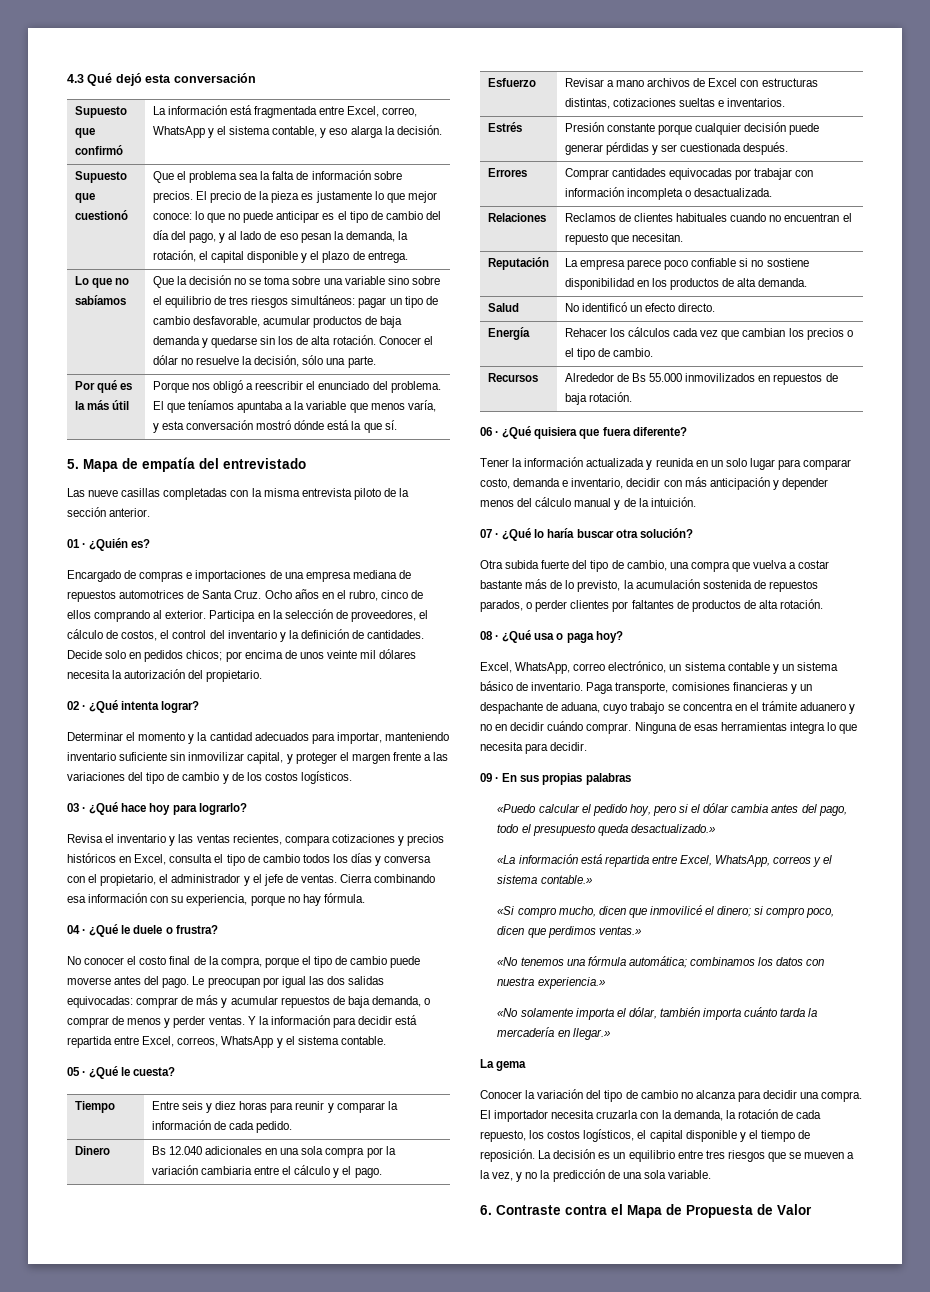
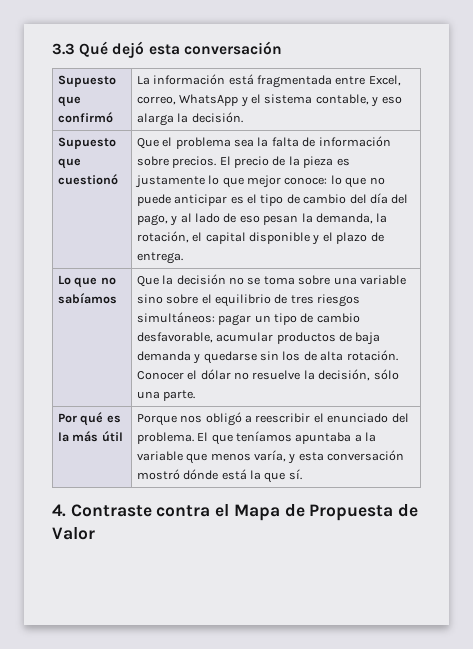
[67,74,84,83] 4.3 -> [52,43,75,55] 3.3
[67,457,306,472] [67,488,410,500] [67,507,151,517] [67,538,151,551] [67,570,411,582] [67,589,424,602] [67,609,429,622] [67,629,425,642] [67,649,417,662] [67,669,263,682] [67,700,200,713] [67,732,449,744] [67,752,449,764] [67,771,352,784] [67,802,247,815] [67,834,445,846] [67,853,432,866] [67,874,436,886] [67,893,365,906] [67,924,218,937] [67,956,421,968] [67,976,385,988] [67,995,431,1008] [67,1015,418,1028] [67,1036,386,1048] [67,1066,176,1079] [74,1101,115,1113] [151,1101,398,1113] [151,1120,293,1133] [74,1146,110,1155] [151,1146,396,1158] [151,1165,382,1178] [487,78,536,87] [564,78,818,87] [564,98,786,109] [487,122,522,132] [564,122,820,135] [564,142,789,155] [487,168,527,177] [564,168,814,180] [564,187,773,200] [487,213,546,222] [564,213,852,222] [564,233,683,245] [487,257,549,270] [564,258,809,270] [564,278,808,290] [487,303,519,312] [564,302,716,312] [487,327,530,340] [564,327,853,340] [564,348,654,360] [487,373,538,382] [564,373,838,385] [564,392,632,405] [480,426,687,439] [480,457,852,470] [480,477,828,490] [480,497,696,510] [480,528,693,541] [480,560,830,572] [480,579,818,592] [480,599,824,612] [480,630,623,643] [480,661,838,674] [480,681,812,694] [480,701,856,714] [480,721,858,734] [480,742,588,754] [480,773,631,785] [497,803,847,816] [497,824,715,836] [497,854,833,867] [497,875,592,884] [497,905,835,918] [497,926,641,938] [497,956,825,968] [497,977,605,989] [497,1007,818,1020] [497,1027,610,1040] [480,1059,527,1071] [480,1089,863,1102] [480,1109,822,1122] [480,1129,811,1142] [480,1149,855,1162] [480,1169,711,1182] [480,1205,492,1215] 5. Mapa de empatía del entrevistado // Las nueve casillas completadas con la misma entrevista piloto de la sección anterior. // 01 · ¿Quién es? // Encargado de compras e importaciones de una empresa mediana de repuestos automotrices de Santa Cruz. Ocho años en el rubro, cinco de ellos comprando al exterior. Participa en la selección de proveedores, el cálculo de costos, el control del inventario y la definición de cantidades. Decide solo en pedidos chicos; por encima de unos veinte mil dólares necesita la autorización del propietario. // 02 · ¿Qué intenta lograr? // Determinar el momento y la cantidad adecuados para importar, manteniendo inventario suficiente sin inmovilizar capital, y proteger el margen frente a las variaciones del tipo de cambio y de los costos logísticos. // 03 · ¿Qué hace hoy para lograrlo? // Revisa el inventario y las ventas recientes, compara cotizaciones y precios históricos en Excel, consulta el tipo de cambio todos los días y conversa con el propietario, el administrador y el jefe de ventas. Cierra combinando esa información con su experiencia, porque no hay fórmula. // 04 · ¿Qué le duele o frustra? // No conocer el costo final de la compra, porque el tipo de cambio puede moverse antes del pago. Le preocupan por igual las dos salidas equivocadas: comprar de más y acumular repuestos de baja demanda, o comprar de menos y perder ventas. Y la información para decidir está repartida entre Excel, correos, WhatsApp y el sistema contable. // 05 · ¿Qué le cuesta? // Tiempo | Entre seis y diez horas para reunir y comparar la información de cada pedido. // Dinero | Bs 12.040 adicionales en una sola compra por la variación cambiaria entre el cálculo y el pago. // Esfuerzo | Revisar a mano archivos de Excel con estructuras distintas, cotizaciones sueltas e inventarios. // Estrés | Presión constante porque cualquier decisión puede generar pérdidas y ser cuestionada después. // Errores | Comprar cantidades equivocadas por trabajar con información incompleta o desactualizada. // Relaciones | Reclamos de clientes habituales cuando no encuentran el repuesto que necesitan. // Reputación | La empresa parece poco confiable si no sostiene disponibilidad en los productos de alta demanda. // Salud | No identificó un efecto directo. // Energía | Rehacer los cálculos cada vez que cambian los precios o el tipo de cambio. // Recursos | Alrededor de Bs 55.000 inmovilizados en repuestos de baja rotación. // 06 · ¿Qué quisiera que fuera diferente? // Tener la información actualizada y reunida en un solo lugar para comparar costo, demanda e inventario, decidir con más anticipación y depender menos del cálculo manual y de la intuición. // 07 · ¿Qué lo haría buscar otra solución? // Otra subida fuerte del tipo de cambio, una compra que vuelva a costar bastante más de lo previsto, la acumulación sostenida de repuestos parados, o perder clientes por faltantes de productos de alta rotación. // 08 · ¿Qué usa o paga hoy? // Excel, WhatsApp, correo electrónico, un sistema contable y un sistema básico de inventario. Paga transporte, comisiones financieras y un despachante de aduana, cuyo trabajo se concentra en el trámite aduanero y no en decidir cuándo comprar. Ninguna de esas herramientas integra lo que necesita para decidir. // 09 · En sus propias palabras // «Puedo calcular el pedido hoy, pero si el dólar cambia antes del pago, todo el presupuesto queda desactualizado.» // «La información está repartida entre Excel, WhatsApp, correos y el sistema contable.» // «Si compro mucho, dicen que inmovilicé el dinero; si compro poco, dicen que perdimos ventas.» // «No tenemos una fórmula automática; combinamos los datos con nuestra experiencia.» // «No solamente importa el dólar, también importa cuánto tarda la mercadería en llegar.» // La gema // Conocer la variación del tipo de cambio no alcanza para decidir una compra. El importador necesita cruzarla con la demanda, la rotación de cada repuesto, los costos logísticos, el capital disponible y el tiempo de reposición. La decisión es un equilibrio entre tres riesgos que se mueven a la vez, y no la predicción de una sola variable. // 6. -> [52,504,66,517] 4.

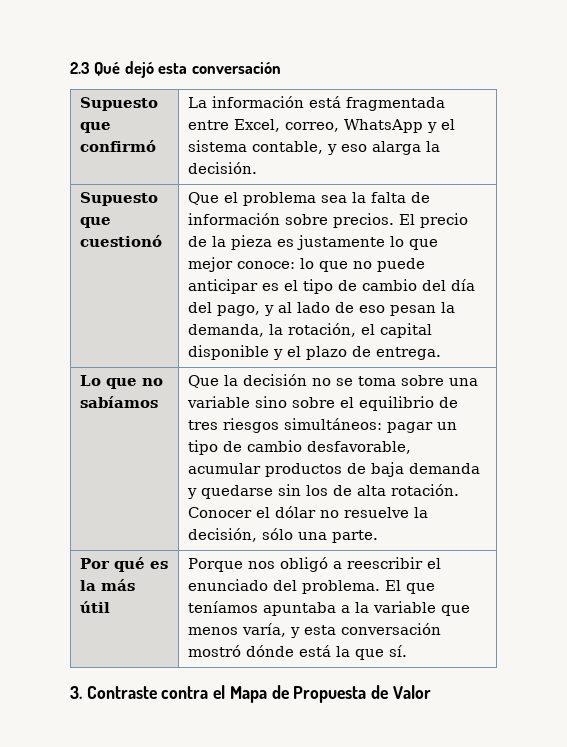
[52,43,75,55] 3.3 -> [70,62,90,74] 2.3
[52,504,66,517] 4. -> [70,686,82,699] 3.

